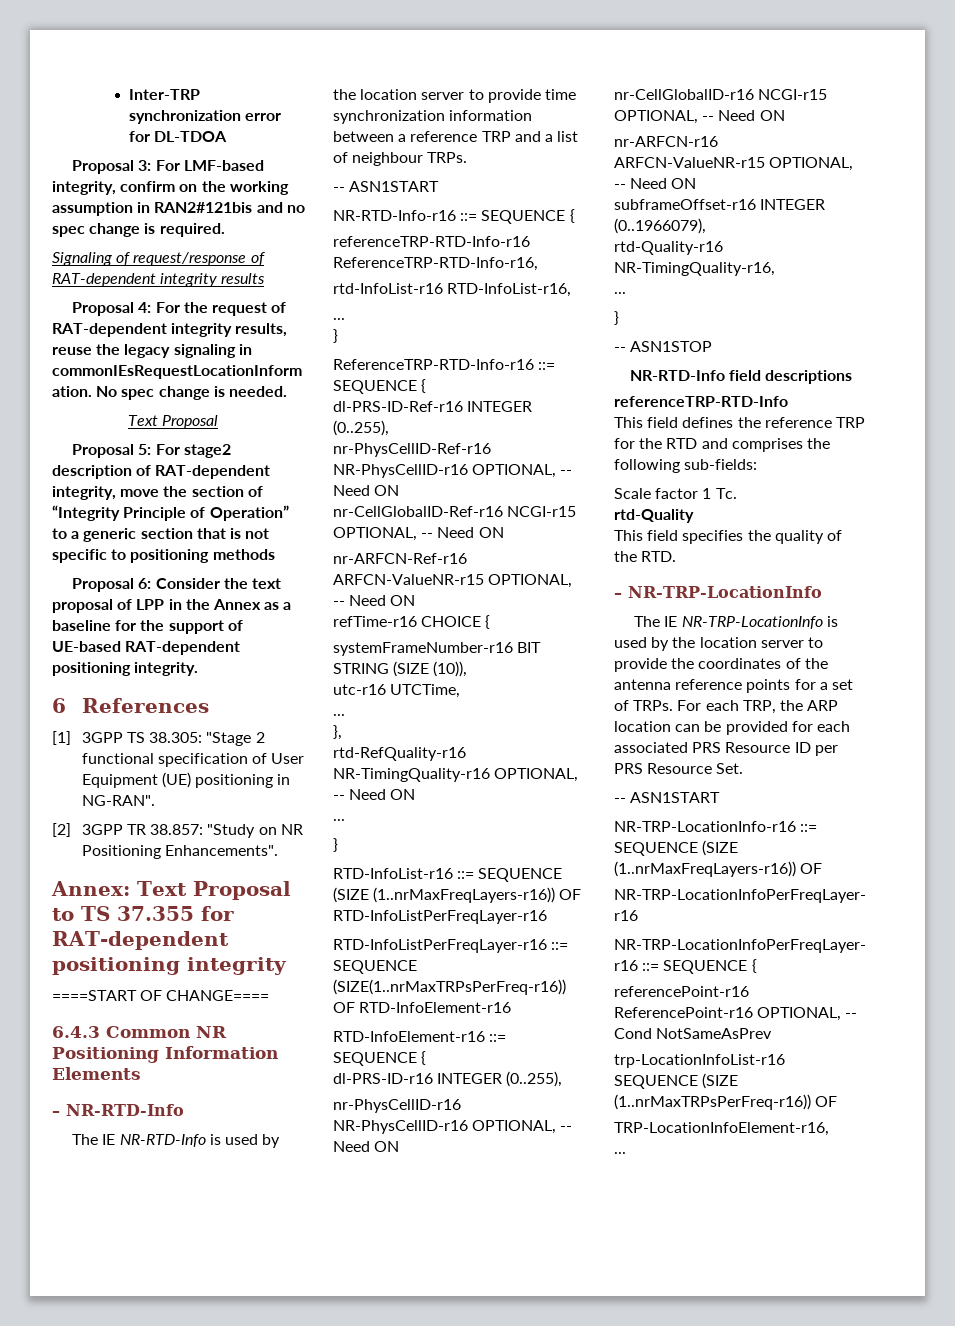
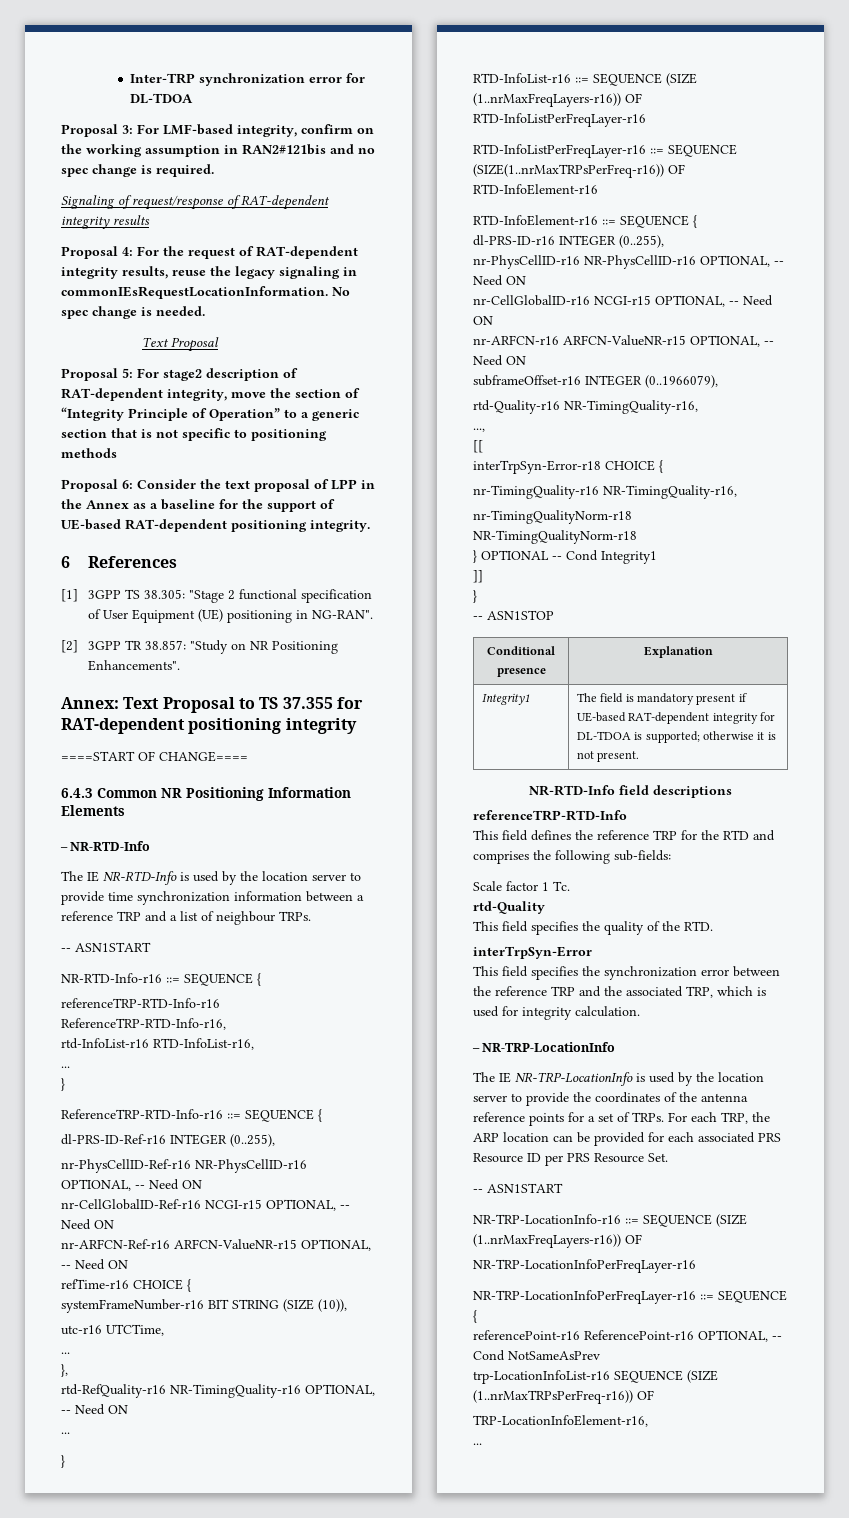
[614,292,626,294] [614,311,619,325] [614,341,713,352] ... // } // -- ASN1STOP -> [473,428,485,432] [473,440,483,453] [473,460,663,474] [473,485,737,499] [473,510,632,524] [473,530,637,544] [473,550,657,564] [473,570,483,583] [473,590,477,603] [473,610,554,620] [487,646,555,655] [496,668,546,677] [643,646,713,658] [481,693,530,705] [576,693,747,705] [576,712,776,724] [576,731,776,743] [576,751,640,762] ..., // [[ // interTrpSyn-Error-r18 CHOICE { // nr-TimingQuality-r16 NR-TimingQuality-r16, // nr-TimingQualityNorm-r18 NR-TimingQualityNorm-r18 // } OPTIONAL -- Cond Integrity1 // ]] // } // -- ASN1STOP // Conditional presence | Explanation // Integrity1 | The field is mandatory present if UE-based RAT-dependent integrity for DL-TDOA is supported; otherwise it is not present.
(677, 556) none -> [473,946,592,959] [473,966,780,980] [473,986,766,998] [473,1006,640,1020] // interTrpSyn-Error // This field specifies the synchronization error between the reference TRP and the associated TRP, which is used for integrity calculation.

